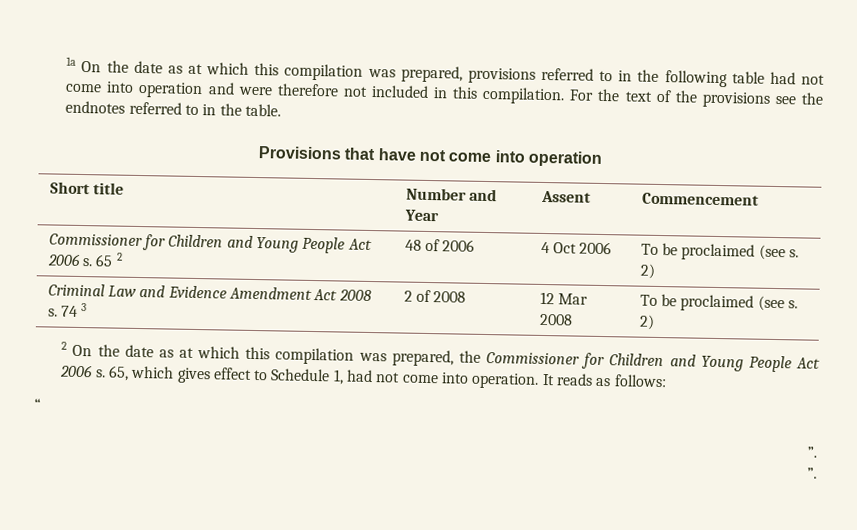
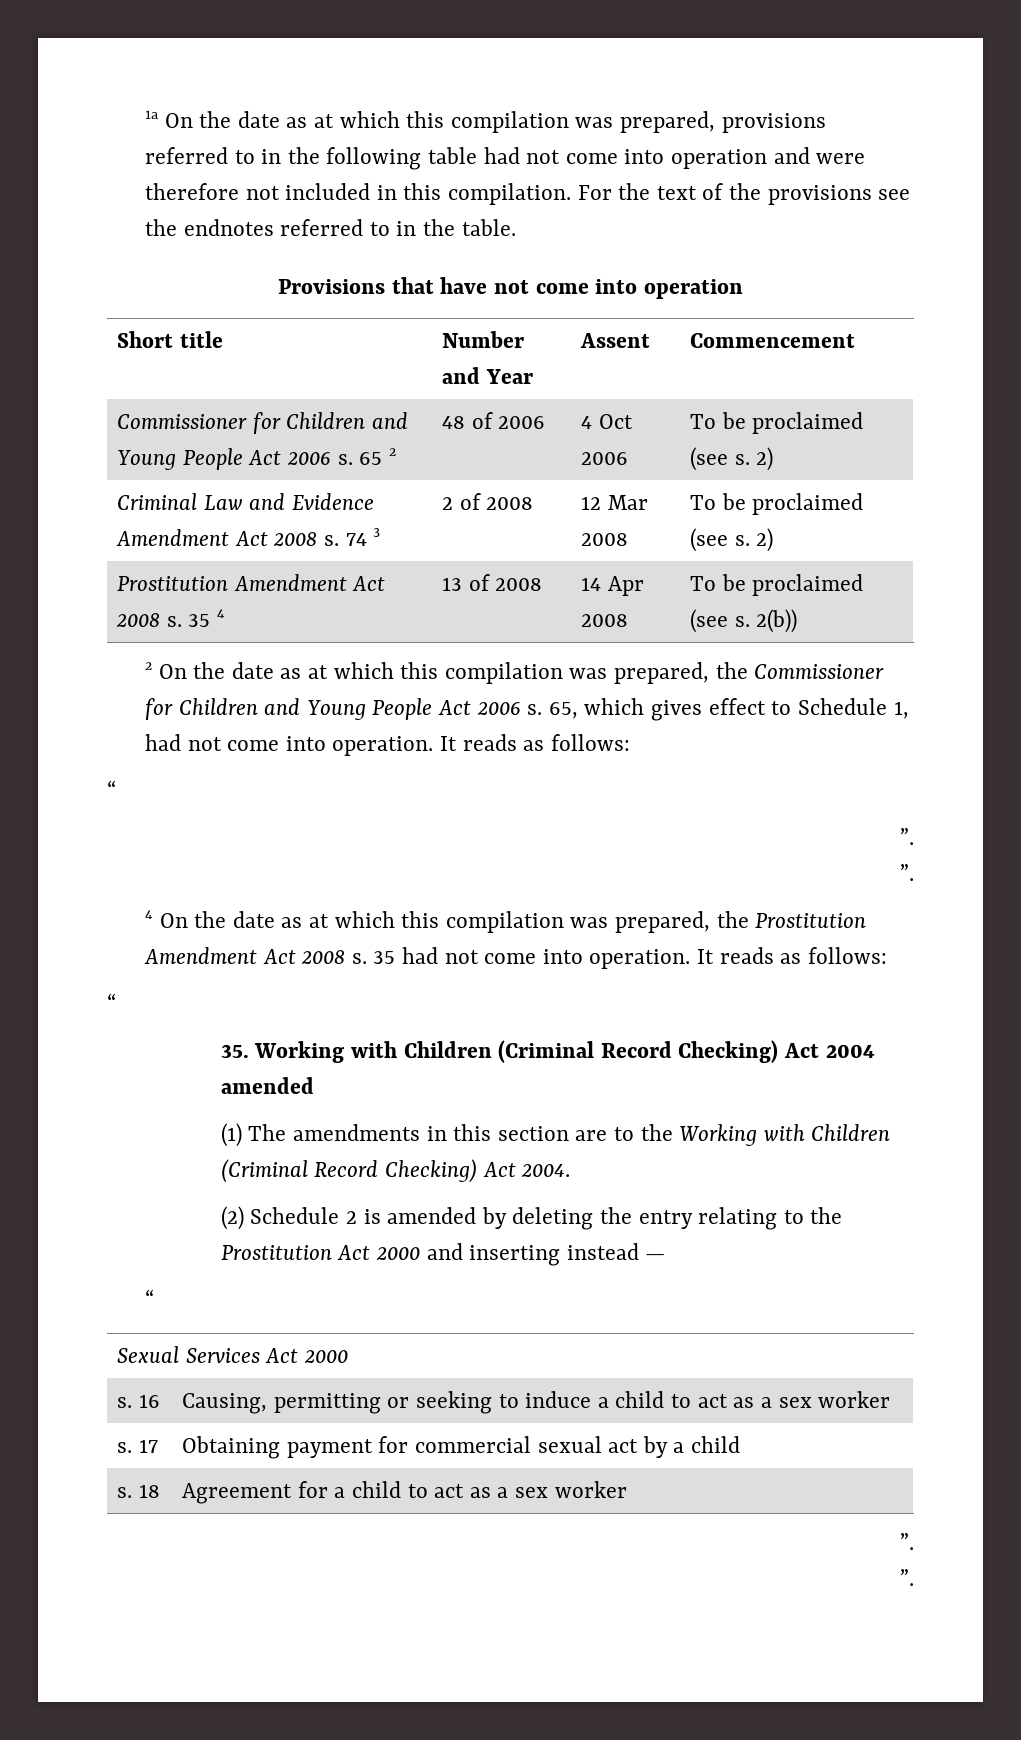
(655, 322) none -> [117,574,386,591] [116,609,226,627] [442,574,543,591] [581,576,644,596] [581,614,629,627] [690,574,864,596] [690,609,798,633] // Prostitution Amendment Act 2008 s. 35 4 | 13 of 2008 | 14 Apr 2008 | To be proclaimed (see s. 2(b))
(817, 473) none -> [144,910,867,933] [143,947,887,969] [107,993,116,1011] [220,1040,875,1063] [220,1077,314,1094] [220,1123,891,1147] [220,1159,571,1183] [220,1206,843,1230] [220,1243,666,1266] [144,1289,154,1307] [117,1346,349,1363] [117,1394,160,1408] [182,1391,891,1414] [117,1439,158,1453] [182,1436,741,1459] [117,1484,160,1498] [182,1481,627,1504] [900,1533,914,1550] [900,1569,914,1586] // 4 On the date as at which this compilation was prepared, the Prostitution Amendment Act 2008 s. 35 had not come into operation. It reads as follows: // “ // 35. Working with Children (Criminal Record Checking) Act 2004 amended // (1) The amendments in this section are to the Working with Children (Criminal Record Checking) Act 2004. // (2) Schedule 2 is amended by deleting the entry relating to the Prostitution Act 2000 and inserting instead — // “ // Sexual Services Act 2000 // s. 16 | Causing, permitting or seeking to induce a child to act as a sex worker // s. 17 | Obtaining payment for commercial sexual act by a child // s. 18 | Agreement for a child to act as a sex worker // ”. // ”.

